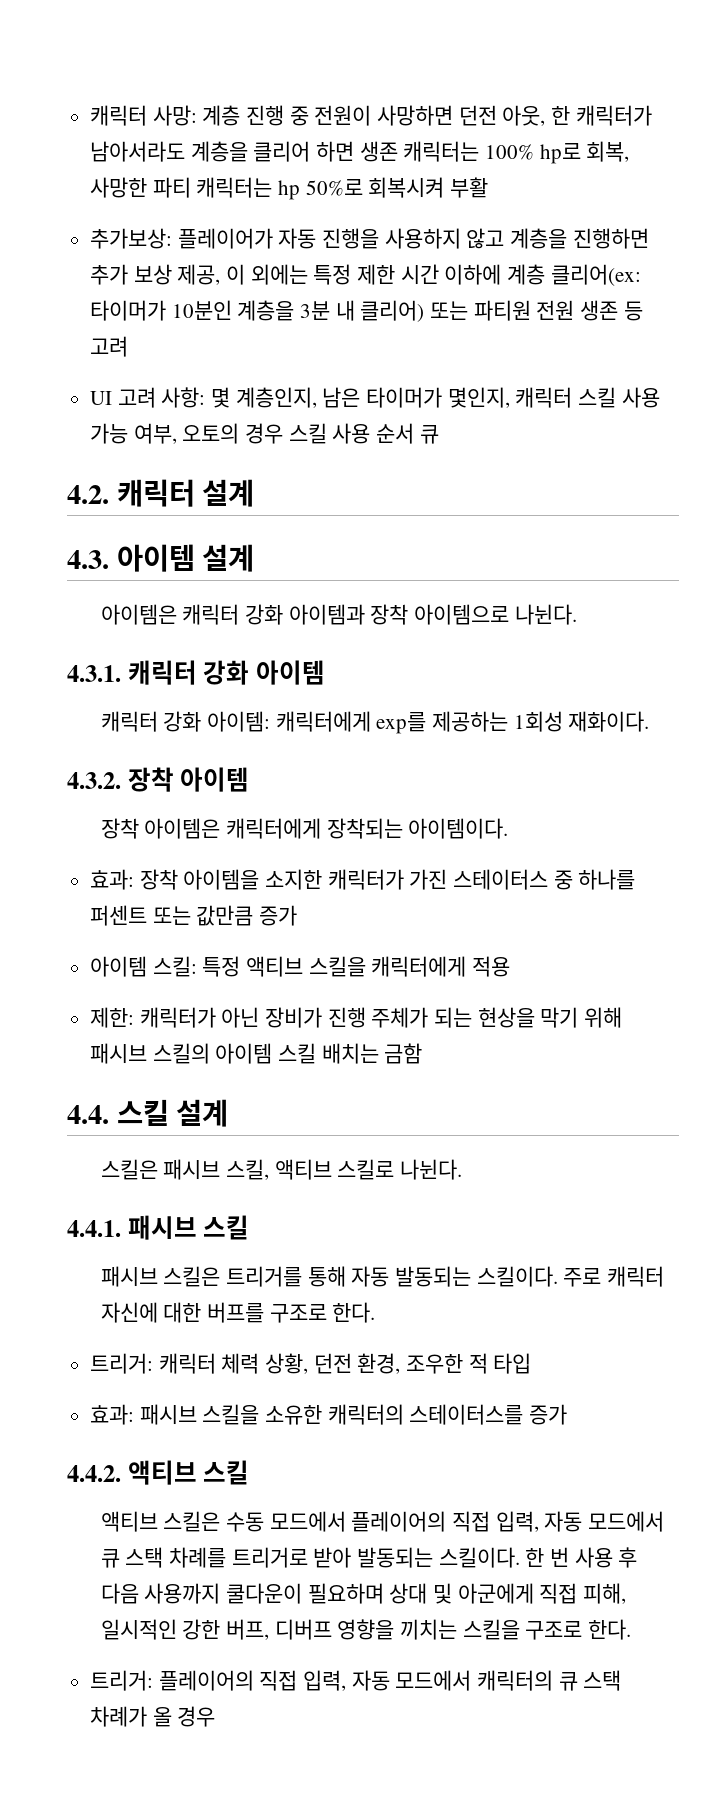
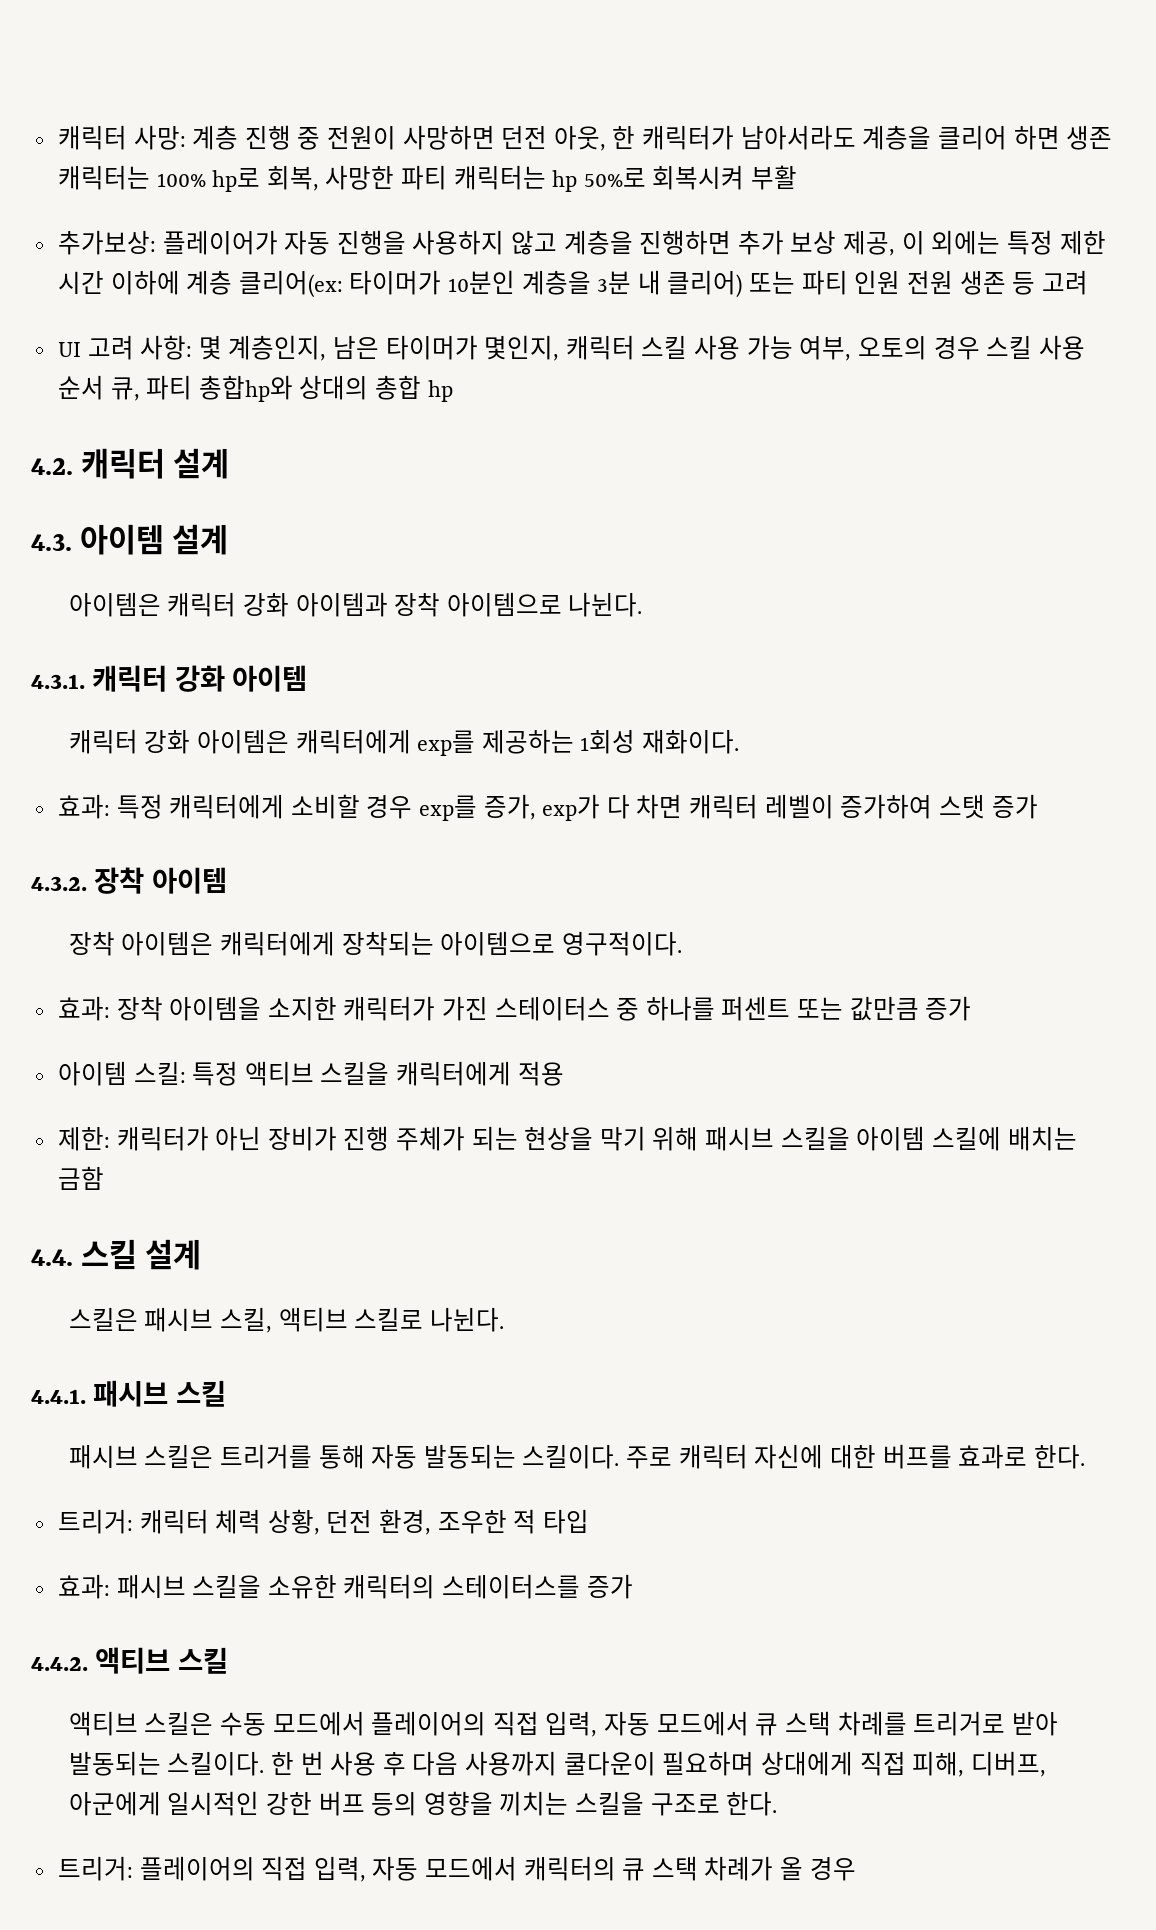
[473,300,531,321] 파티원 -> [801,270,901,295] 파티 인원
[419,425,439,444] 큐 -> [110,375,453,402] 큐, 파티 총합hp와 상대의 총합 hp
[206,711,270,732] 아이템: -> [196,729,289,754] 아이템은
(650, 721) none -> [57,794,1038,821] // 효과: 특정 캐릭터에게 소비할 경우 exp를 증가, exp가 다 차면 캐릭터 레벨이 증가하여 스탯 증가
[408,818,509,839] 아이템이다. -> [440,931,682,956] 아이템으로 영구적이다.
[152,1043,317,1064] 스킬의 아이템 스킬 -> [780,1126,1001,1151] 스킬을 아이템 스킬에
[269,1304,327,1323] 구조로 -> [958,1444,1028,1469] 효과로
[389,1583,626,1604] [100,1619,332,1640] 상대 및 아군에게 직접 피해, 일시적인 강한 버프, 디버프 -> [760,1751,1046,1777] [68,1791,418,1816] 상대에게 직접 피해, 디버프, 아군에게 일시적인 강한 버프 등의

